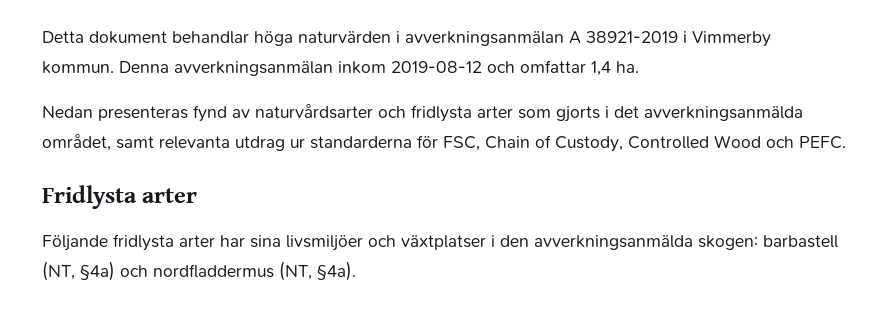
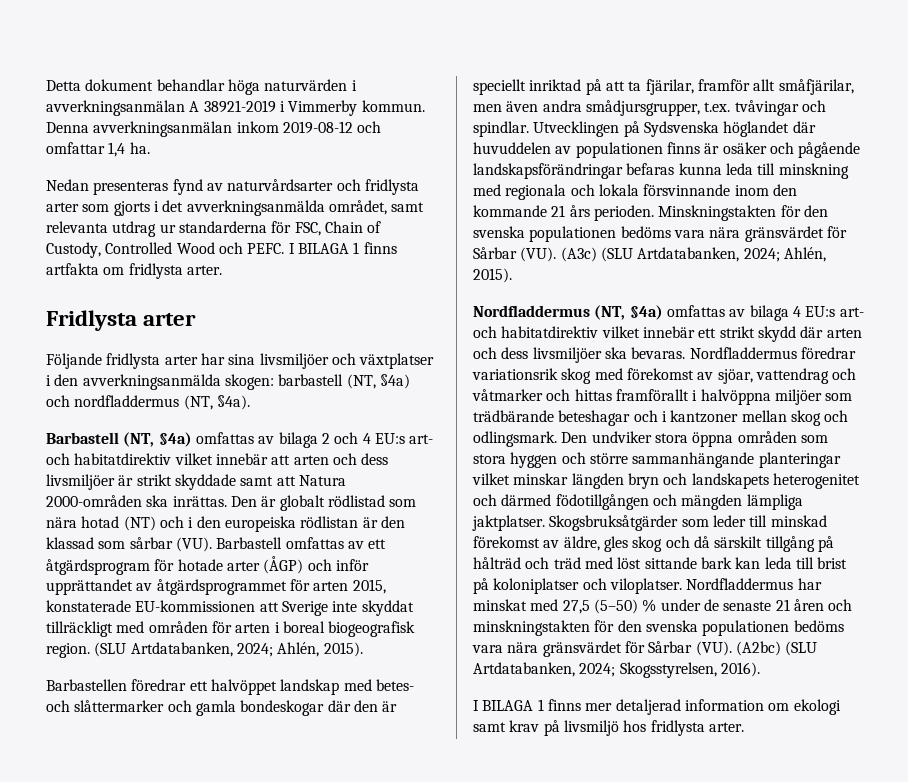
(846, 142) none -> [288,242,397,254] [46,263,222,279] I BILAGA 1 finns artfakta om fridlysta arter.
(356, 271) none -> [46,432,434,448] [46,453,389,465] [46,474,346,490] [46,495,417,511] [46,516,405,532] [46,537,387,552] [46,556,369,575] [46,579,386,595] [46,600,414,616] [46,621,416,637] [46,642,363,658] [46,679,414,695] [46,700,398,716] [473,79,854,95] [473,100,826,116] [473,121,816,137] [473,142,861,158] [473,163,849,179] [473,184,797,200] [473,205,828,221] [473,226,847,242] [473,247,826,262] [473,268,512,283] [473,305,864,321] [473,326,862,342] [473,347,856,363] [472,368,857,384] [472,389,853,405] [473,410,849,426] [473,431,828,447] [473,452,841,468] [472,473,860,489] [473,494,803,510] [472,515,827,531] [473,536,834,552] [473,557,848,569] [473,578,822,594] [473,599,853,614] [473,620,844,636] [472,641,818,657] [473,662,760,678] [473,699,841,715] [473,720,744,736] // Barbastell (NT, §4a) omfattas av bilaga 2 och 4 EU:s art- och habitatdirektiv vilket innebär att arten och dess livsmiljöer är strikt skyddade samt att Natura 2000-områden ska inrättas. Den är globalt rödlistad som nära hotad (NT) och i den europeiska rödlistan är den klassad som sårbar (VU). Barbastell omfattas av ett åtgärdsprogram för hotade arter (ÅGP) och inför upprättandet av åtgärdsprogrammet för arten 2015, konstaterade EU-kommissionen att Sverige inte skyddat tillräckligt med områden för arten i boreal biogeografisk region. (SLU Artdatabanken, 2024; Ahlén, 2015). // Barbastellen föredrar ett halvöppet landskap med betes- och slåttermarker och gamla bondeskogar där den är speciellt inriktad på att ta fjärilar, framför allt småfjärilar, men även andra smådjursgrupper, t.ex. tvåvingar och spindlar. Utvecklingen på Sydsvenska höglandet där huvuddelen av populationen finns är osäker och pågående landskapsförändringar befaras kunna leda till minskning med regionala och lokala försvinnande inom den kommande 21 års perioden. Minskningstakten för den svenska populationen bedöms vara nära gränsvärdet för Sårbar (VU). (A3c) (SLU Artdatabanken, 2024; Ahlén, 2015). // Nordfladdermus (NT, §4a) omfattas av bilaga 4 EU:s art- och habitatdirektiv vilket innebär ett strikt skydd där arten och dess livsmiljöer ska bevaras. Nordfladdermus föredrar variationsrik skog med förekomst av sjöar, vattendrag och våtmarker och hittas framförallt i halvöppna miljöer som trädbärande beteshagar och i kantzoner mellan skog och odlingsmark. Den undviker stora öppna områden som stora hyggen och större sammanhängande planteringar vilket minskar längden bryn och landskapets heterogenitet och därmed födotillgången och mängden lämpliga jaktplatser. Skogsbruksåtgärder som leder till minskad förekomst av äldre, gles skog och då särskilt tillgång på hålträd och träd med löst sittande bark kan leda till brist på koloniplatser och viloplatser. Nordfladdermus har minskat med 27,5 (5–50) % under de senaste 21 åren och minskningstakten för den svenska populationen bedöms vara nära gränsvärdet för Sårbar (VU). (A2bc) (SLU Artdatabanken, 2024; Skogsstyrelsen, 2016). // I BILAGA 1 finns mer detaljerad information om ekologi samt krav på livsmiljö hos fridlysta arter.

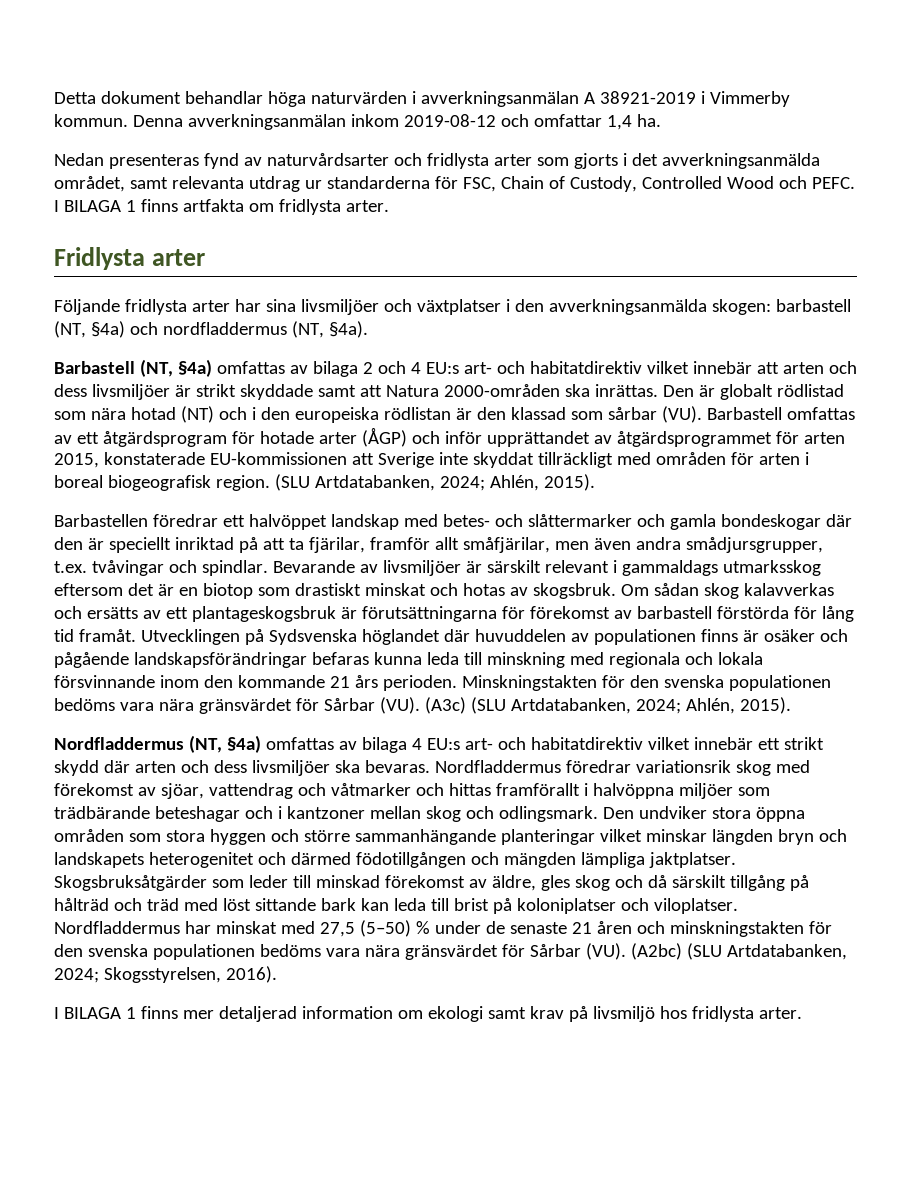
(529, 129) none -> [272,560,821,576] [54,583,834,599] [54,606,854,622] [54,629,136,642] Bevarande av livsmiljöer är särskilt relevant i gammaldags utmarksskog eftersom det är en biotop som drastiskt minskat och hotas av skogsbruk. Om sådan skog kalavverkas och ersätts av ett plantageskogsbruk är förutsättningarna för förekomst av barbastell förstörda för lång tid framåt.

